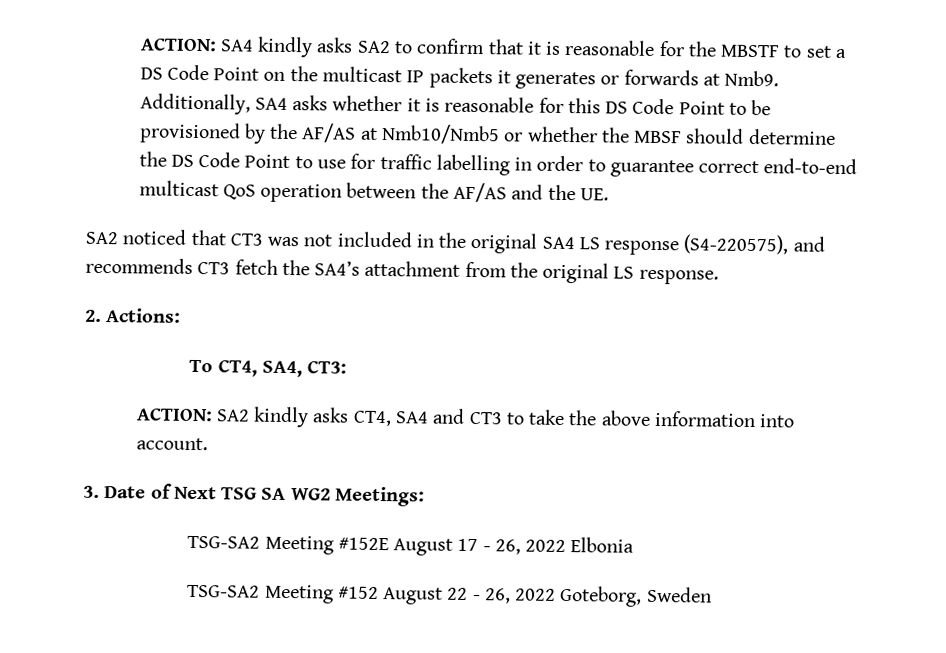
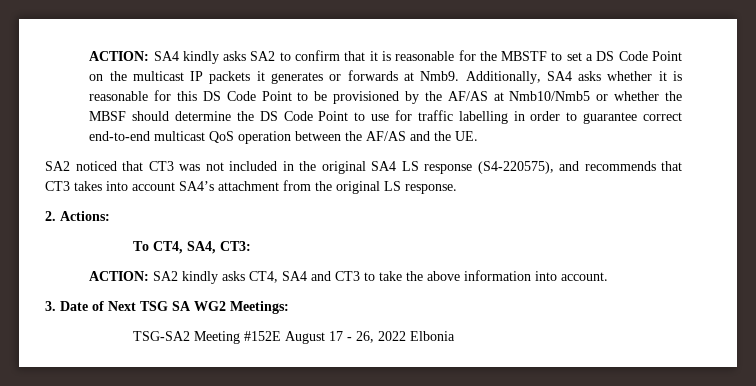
[197,259,310,276] CT3 fetch the -> [661,161,682,171] [45,181,175,191] that CT3 takes into account
[187,584,712,607] // TSG-SA2 Meeting #152 August 22 - 26, 2022 Goteborg, Sweden -> (456, 336) none

